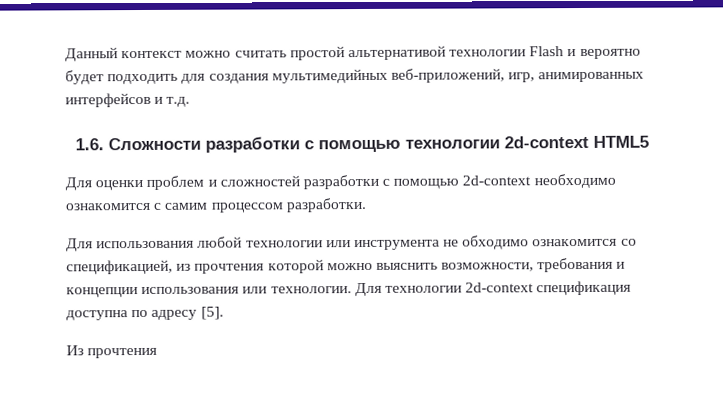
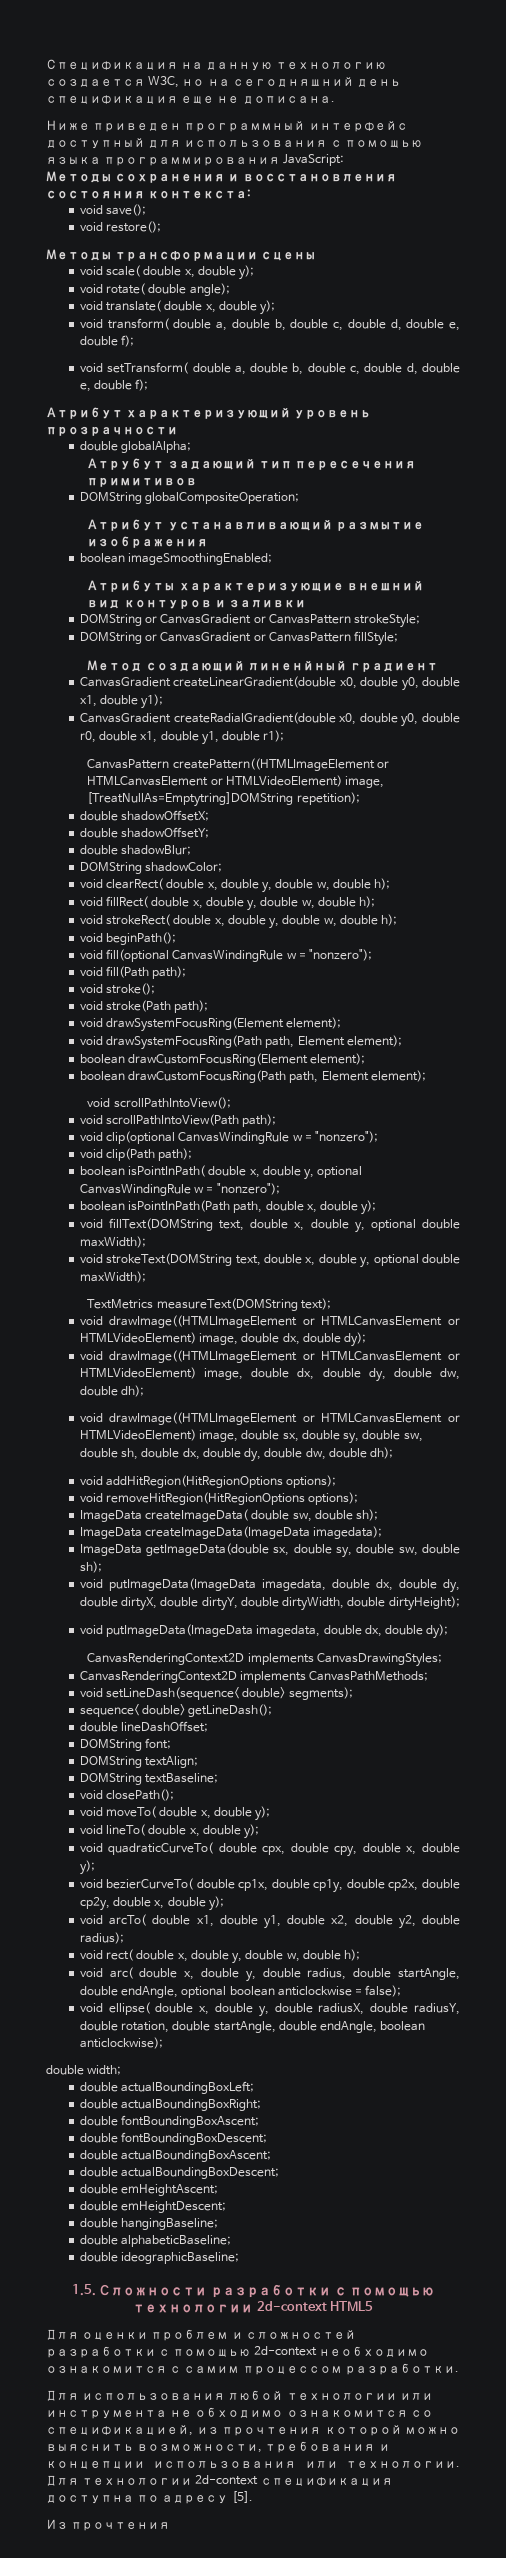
[65,45,641,62] [65,68,645,85] [65,92,191,108] [75,138,104,151] Данный контекст можно считать простой альтернативой технологии Flash и вероятно будет подходить для создания мультимедийных веб-приложений, игр, анимированных интерфейсов и т.д. // 1.6. -> [46,59,386,71] [46,76,402,88] [46,95,335,104] [46,120,408,132] [46,138,422,149] [46,154,345,166] [46,171,397,183] [46,189,252,199] [79,204,147,216] [79,221,162,233] [46,249,317,261] [79,265,255,280] [79,283,230,296] [79,300,276,315] [79,318,460,331] [79,335,135,347] [79,362,461,375] [79,379,149,392] [46,407,372,419] [46,426,178,436] [79,441,192,453] [87,458,417,470] [87,477,198,487] [79,492,300,504] [87,519,424,531] [87,536,209,548] [79,553,273,565] [87,580,424,592] [87,599,307,609] [79,614,421,628] [79,631,399,646] [87,660,439,672] [79,676,460,691] [79,694,164,709] [79,712,460,727] [79,730,285,745] [87,758,389,771] [87,775,385,788] [87,792,360,807] [79,810,210,821] [79,827,210,838] [79,845,192,855] [79,862,223,874] [79,878,391,893] [79,896,376,911] [79,914,398,929] [79,932,177,945] [79,949,373,962] [79,966,187,979] [79,983,156,995] [79,1000,209,1013] [79,1017,342,1032] [79,1035,402,1050] [79,1053,366,1066] [79,1070,426,1083] [87,1097,231,1109] [79,1114,277,1127] [79,1131,379,1144] [79,1148,193,1161] [79,1165,363,1180] [79,1183,280,1196] [79,1200,377,1215] [79,1218,460,1233] [79,1236,146,1248] [79,1253,460,1268] [79,1271,146,1283] [87,1298,331,1311] [79,1315,460,1328] [79,1332,367,1347] [79,1350,460,1363] [79,1367,461,1382] [79,1385,145,1397] [79,1412,460,1425] [79,1429,423,1444] [79,1447,394,1462] [79,1475,337,1488] [79,1492,359,1505] [79,1509,379,1522] [79,1526,383,1539] [79,1543,460,1558] [79,1561,102,1573] [79,1578,460,1593] [79,1596,460,1611] [79,1624,449,1639] [87,1653,442,1667] [79,1671,429,1683] [79,1687,353,1700] [79,1704,273,1717] [79,1721,209,1732] [79,1738,172,1751] [79,1756,199,1768] [79,1773,219,1785] [79,1789,175,1801] [79,1806,271,1821] [79,1824,260,1839] [79,1842,460,1857] [79,1860,95,1875] [79,1878,460,1893] [79,1896,224,1911] [79,1914,461,1929] [79,1932,124,1944] [79,1949,361,1964] [79,1967,460,1982] [79,1985,402,1998] [79,2002,460,2017] [79,2021,426,2033] [79,2037,163,2049] [46,2065,122,2075] [79,2081,255,2094] [79,2099,262,2111] [79,2115,260,2128] [79,2132,268,2145] [79,2150,272,2162] [79,2167,280,2179] [79,2184,219,2196] [79,2201,227,2213] [79,2218,219,2230] [79,2235,232,2247] [79,2252,240,2264] [71,2284,96,2296] Спецификация на данную технологию создается W3C, но на сегодняшний день спецификация еще не дописана. // Ниже приведен программный интерфейс доступный для использования с помощью языка программирования JavaScript: // Методы сохранения и восстановления состояния контекста: // void save(); // void restore(); // Методы трансформации сцены // void scale( double x, double y); // void rotate( double angle); // void translate( double x, double y); // void transform( double a, double b, double c, double d, double e, double f); // void setTransform( double a, double b, double c, double d, double e, double f); // Атрибут характеризующий уровень прозрачности // double globalAlpha; // Атрубут задающий тип пересечения примитивов // DOMString globalCompositeOperation; // Атрибут устанавливающий размытие изображения // boolean imageSmoothingEnabled; // Атрибуты характеризующие внешний вид контуров и заливки // DOMString or CanvasGradient or CanvasPattern strokeStyle; // DOMString or CanvasGradient or CanvasPattern fillStyle; // Метод создающий линенйный градиент // CanvasGradient createLinearGradient(double x0, double y0, double x1, double y1); // CanvasGradient createRadialGradient(double x0, double y0, double r0, double x1, double y1, double r1); // CanvasPattern createPattern((HTMLImageElement or HTMLCanvasElement or HTMLVideoElement) image, [TreatNullAs=Emptytring]DOMString repetition); // double shadowOffsetX; // double shadowOffsetY; // double shadowBlur; // DOMString shadowColor; // void clearRect( double x, double y, double w, double h); // void fillRect( double x, double y, double w, double h); // void strokeRect( double x, double y, double w, double h); // void beginPath(); // void fill(optional CanvasWindingRule w = "nonzero"); // void fill(Path path); // void stroke(); // void stroke(Path path); // void drawSystemFocusRing(Element element); // void drawSystemFocusRing(Path path, Element element); // boolean drawCustomFocusRing(Element element); // boolean drawCustomFocusRing(Path path, Element element); // void scrollPathIntoView(); // void scrollPathIntoView(Path path); // void clip(optional CanvasWindingRule w = "nonzero"); // void clip(Path path); // boolean isPointInPath( double x, double y, optional CanvasWindingRule w = "nonzero"); // boolean isPointInPath(Path path, double x, double y); // void fillText(DOMString text, double x, double y, optional double maxWidth); // void strokeText(DOMString text, double x, double y, optional double maxWidth); // TextMetrics measureText(DOMString text); // void drawImage((HTMLImageElement or HTMLCanvasElement or HTMLVideoElement) image, double dx, double dy); // void drawImage((HTMLImageElement or HTMLCanvasElement or HTMLVideoElement) image, double dx, double dy, double dw, double dh); // void drawImage((HTMLImageElement or HTMLCanvasElement or HTMLVideoElement) image, double sx, double sy, double sw, double sh, double dx, double dy, double dw, double dh); // void addHitRegion(HitRegionOptions options); // void removeHitRegion(HitRegionOptions options); // ImageData createImageData( double sw, double sh); // ImageData createImageData(ImageData imagedata); // ImageData getImageData(double sx, double sy, double sw, double sh); // void putImageData(ImageData imagedata, double dx, double dy, double dirtyX, double dirtyY, double dirtyWidth, double dirtyHeight); // void putImageData(ImageData imagedata, double dx, double dy); // CanvasRenderingContext2D implements CanvasDrawingStyles; // CanvasRenderingContext2D implements CanvasPathMethods; // void setLineDash(sequence< double> segments); // sequence< double> getLineDash(); // double lineDashOffset; // DOMString font; // DOMString textAlign; // DOMString textBaseline; // void closePath(); // void moveTo( double x, double y); // void lineTo( double x, double y); // void quadraticCurveTo( double cpx, double cpy, double x, double y); // void bezierCurveTo( double cp1x, double cp1y, double cp2x, double cp2y, double x, double y); // void arcTo( double x1, double y1, double x2, double y2, double radius); // void rect( double x, double y, double w, double h); // void arc( double x, double y, double radius, double startAngle, double endAngle, optional boolean anticlockwise = false); // void ellipse( double x, double y, double radiusX, double radiusY, double rotation, double startAngle, double endAngle, boolean anticlockwise); // double width; // double actualBoundingBoxLeft; // double actualBoundingBoxRight; // double fontBoundingBoxAscent; // double fontBoundingBoxDescent; // double actualBoundingBoxAscent; // double actualBoundingBoxDescent; // double emHeightAscent; // double emHeightDescent; // double hangingBaseline; // double alphabeticBaseline; // double ideographicBaseline; // 1.5.

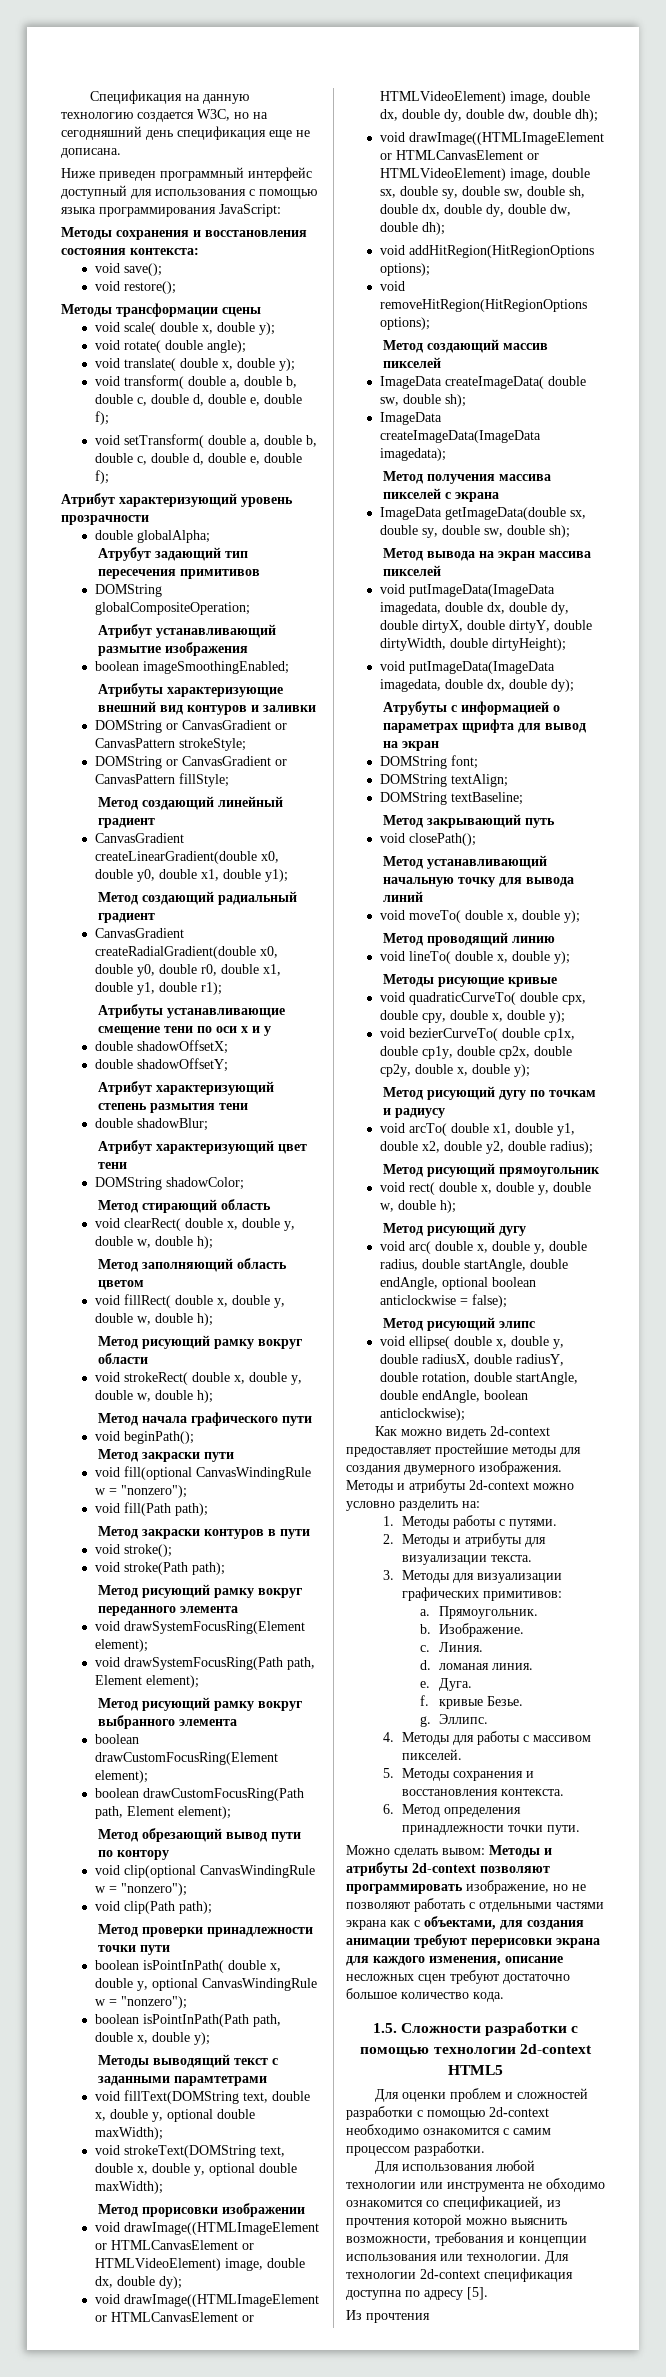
[247,661,347,671] линенйный -> [218,796,284,807] линейный
(164, 701) none -> [98,891,298,905] [98,913,156,923] // Метод создающий радиальный градиент
[87,758,389,771] [87,775,385,788] [87,792,360,807] [79,810,210,821] [79,827,210,838] [79,845,192,855] CanvasPattern createPattern((HTMLImageElement or HTMLCanvasElement or HTMLVideoElement) image, [TreatNullAs=Emptytring]DOMString repetition); // double shadowOffsetX; // double shadowOffsetY; // double shadowBlur; -> [98,1004,286,1018] [98,1026,272,1036] [95,1040,229,1054] [95,1058,229,1072] [98,1081,275,1095] [98,1103,249,1113] [95,1118,209,1131] [98,1140,308,1154] [98,1162,128,1169] Атрибуты устанавливающие смещение тени по оси x и y // double shadowOffsetX; // double shadowOffsetY; // Атрибут характеризующий степень размытия тени // double shadowBlur; // Атрибут характеризующий цвет тени
(223, 867) none -> [98,1199,272,1213] // Метод стирающий область
(391, 884) none -> [98,1258,288,1272] [98,1280,145,1290] // Метод заполняющий область цветом
(376, 902) none -> [98,1335,303,1349] [98,1353,149,1364] // Метод рисующий рамку вокруг области
(398, 920) none -> [98,1412,313,1426] // Метод начала графического пути
(177, 938) none -> [98,1449,235,1462] // Метод закраски пути
(187, 972) none -> [98,1526,311,1539] // Метод закраски контуров в пути
(209, 1006) none -> [98,1584,303,1598] [98,1606,239,1616] // Метод рисующий рамку вокруг переданного элемента
(402, 1041) none -> [98,1697,303,1711] [98,1715,238,1729] // Метод рисующий рамку вокруг выбранного элемента
[87,1097,231,1109] [79,1114,277,1127] void scrollPathIntoView(); // void scrollPathIntoView(Path path); -> [98,1828,302,1842] [98,1850,170,1860] Метод обрезающий вывод пути по контору
(193, 1154) none -> [98,1924,314,1937] [98,1945,171,1955] // Метод проверки принадлежности точки пути
(377, 1207) none -> [98,2054,279,2068] [98,2076,268,2086] // Методы выводящий текст с заданными парамтетрами
[87,1298,331,1311] TextMetrics measureText(DOMString text); -> [98,2203,306,2217] Метод прорисовки изображении
(359, 1498) none -> [383,339,549,353] [383,357,442,368] // Метод создающий массив пикселей
(383, 1532) none -> [383,471,552,484] [383,488,500,502] // Метод получения массива пикселей с экрана
(102, 1567) none -> [383,548,592,561] [383,565,442,576] // Метод вывода на экран массива пикселей
[87,1653,442,1667] [79,1671,429,1683] [79,1687,353,1700] [79,1704,273,1717] [79,1721,209,1732] CanvasRenderingContext2D implements CanvasDrawingStyles; // CanvasRenderingContext2D implements CanvasPathMethods; // void setLineDash(sequence< double> segments); // sequence< double> getLineDash(); // double lineDashOffset; -> [383,701,561,715] [383,719,587,733] [383,741,440,751] Атрубуты с информацией о параметрах щрифта для вывод на экран
(219, 1778) none -> [383,814,556,828] // Метод закрывающий путь
(175, 1795) none -> [383,855,548,869] [383,877,575,887] [383,891,424,902] // Метод устанавливающий начальную точку для вывода линий
(271, 1813) none -> [383,932,556,946] // Метод проводящий линию
(260, 1831) none -> [383,974,558,987] // Методы рисующие кривые
(224, 1903) none -> [383,1086,597,1100] [383,1108,446,1118] // Метод рисующий дугу по точкам и радиусу
(124, 1938) none -> [383,1163,601,1177] // Метод рисующий прямоугольник
(361, 1955) none -> [383,1222,527,1236] // Метод рисующий дугу
(402, 1991) none -> [383,1317,536,1331] // Метод рисующий элипс
[46,2065,122,2075] [79,2081,255,2094] [79,2099,262,2111] [79,2115,260,2128] [79,2132,268,2145] [79,2150,272,2162] [79,2167,280,2179] [79,2184,219,2196] [79,2201,227,2213] [79,2218,219,2230] [79,2235,232,2247] [79,2252,240,2264] double width; // double actualBoundingBoxLeft; // double actualBoundingBoxRight; // double fontBoundingBoxAscent; // double fontBoundingBoxDescent; // double actualBoundingBoxAscent; // double actualBoundingBoxDescent; // double emHeightAscent; // double emHeightDescent; // double hangingBaseline; // double alphabeticBaseline; // double ideographicBaseline; -> [375,1426,551,1439] [346,1443,581,1457] [346,1461,562,1475] [346,1479,574,1493] [346,1501,480,1511] [383,1515,557,1529] [383,1533,546,1547] [401,1555,532,1565] [383,1570,562,1583] [401,1587,562,1601] [420,1606,539,1619] [420,1623,525,1637] [420,1642,484,1652] [420,1660,534,1670] [420,1678,473,1691] [420,1695,524,1709] [420,1714,489,1727] [383,1731,591,1745] [401,1749,462,1760] [383,1768,534,1781] [401,1789,564,1796] [383,1804,521,1817] [401,1825,580,1835] [346,1845,552,1858] [346,1862,550,1876] [346,1880,586,1894] [346,1898,604,1912] [346,1916,584,1930] [346,1934,600,1948] [346,1956,563,1966] [346,1970,570,1984] [346,1988,504,2002] Как можно видеть 2d-context предоставляет простейшие методы для создания двумерного изображения. Методы и атрибуты 2d-context можно условно разделить на: // 1. Методы работы с путями. // 2. Методы и атрибуты для визуализации текста. // 3. Методы для визуализации графических примитивов: // a. Прямоугольник. // b. Изображение. // c. Линия. // d. ломаная линия. // e. Дуга. // f. кривые Безье. // g. Эллипс. // 4. Методы для работы с массивом пикселей. // 5. Методы сохранения и восстановления контекста. // 6. Метод определения принадлежности точки пути. // Можно сделать вывом: Методы и атрибуты 2d-context позволяют программировать изображение, но не позволяют работать с отдельными частями экрана как с объектами, для создания анимации требуют перерисовки экрана для каждого изменения, описание несложных сцен требуют достаточно большое количество кода.

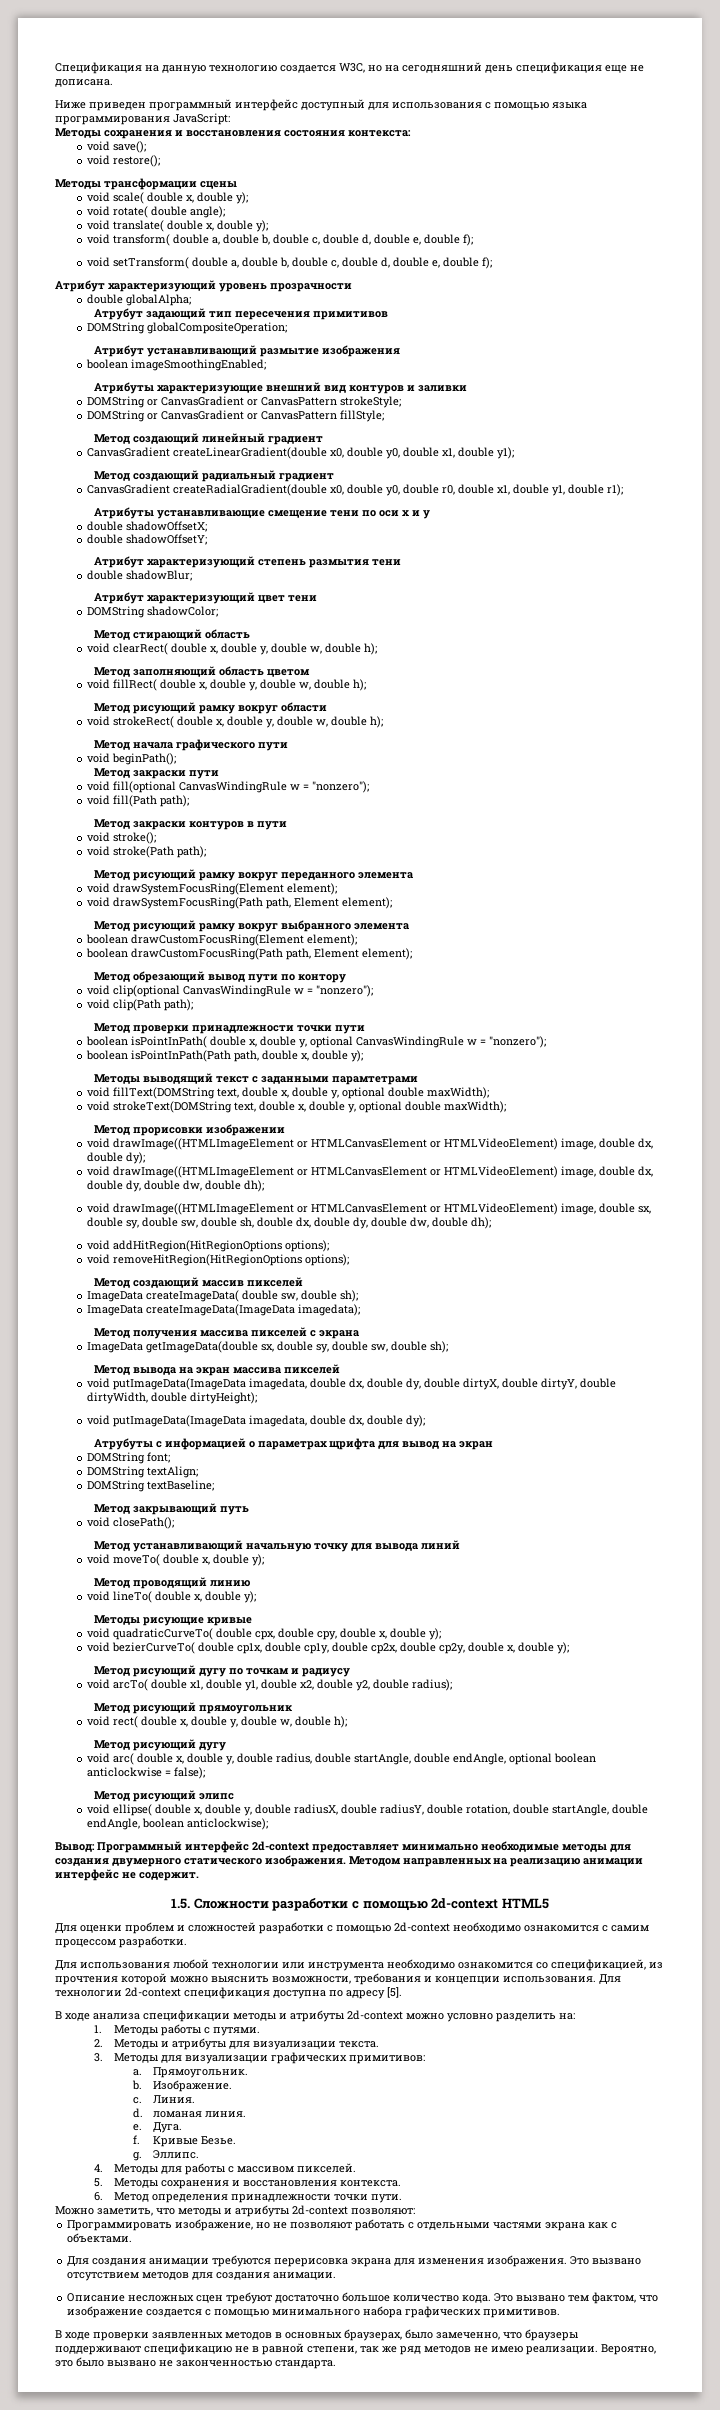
[375,1426,551,1439] [346,1443,581,1457] [346,1461,562,1475] [346,1480,394,1493] Как можно видеть 2d-context предоставляет простейшие методы для создания двумерного изображения. Методы -> [55,1841,631,1853] [55,1855,643,1867] [55,1869,199,1881] [171,1898,549,1911] [55,1922,649,1934] [55,1936,187,1948] [55,1959,663,1971] [55,1973,621,1985] [55,1987,402,1999] [55,2010,276,2022] Вывод: Программный интерфейс 2d-context предоставляет минимально необходимые методы для создания двумерного статического изображения. Методом направленных на реализацию анимации интерфейс не содержит. // 1.5. Сложности разработки с помощью 2d-context HTML5 // Для оценки проблем и сложностей разработки с помощью 2d-context необходимо ознакомится с самим процессом разработки. // Для использования любой технологии или инструмента необходимо ознакомится со спецификацией, из прочтения которой можно выяснить возможности, требования и концепции использования. Для технологии 2d-context спецификация доступна по адресу [5]. // В ходе анализа спецификации методы
[439,1699,484,1709] кривые -> [152,2136,198,2147] Кривые
[394,1845,552,1858] [346,1862,550,1876] [346,1884,463,1894] сделать вывом: Методы и атрибуты 2d-context позволяют программировать -> [97,2205,415,2217] [67,2220,173,2231] заметить, что методы и атрибуты 2d-context позволяют: // Программировать
[424,1916,584,1930] [346,1934,600,1948] [346,1956,563,1966] объектами, для создания анимации требуют перерисовки экрана для каждого изменения, описание -> [67,2233,133,2243] [67,2255,642,2267] [67,2272,337,2281] [67,2293,126,2302] объектами. // Для создания анимации требуются перерисовка экрана для изменения изображения. Это вызвано отсутствием методов для создания анимации. // Описание
[372,2022,579,2036] [360,2044,592,2057] [448,2065,503,2075] [375,2088,589,2102] [346,2106,549,2120] [346,2124,551,2138] [346,2142,485,2156] [375,2160,536,2174] [346,2178,605,2192] [346,2196,561,2210] [346,2214,567,2228] [346,2232,587,2246] [346,2251,569,2264] [346,2268,573,2282] [346,2287,488,2300] [346,2310,430,2323] // 1.5. Сложности разработки с помощью технологии 2d-context HTML5 // Для оценки проблем и сложностей разработки с помощью 2d-context необходимо ознакомится с самим процессом разработки. // Для использования любой технологии или инструмента не обходимо ознакомится со спецификацией, из прочтения которой можно выяснить возможности, требования и концепции использования или технологии. Для технологии 2d-context спецификация доступна по адресу [5]. // Из прочтения -> [494,2292,659,2304] [67,2306,561,2318] [55,2329,578,2341] [55,2343,656,2355] [55,2357,336,2369] Это вызвано тем фактом, что изображение создается с помощью минимального набора графических примитивов. // В ходе проверки заявленных методов в основных браузерах, было замеченно, что браузеры поддерживают спецификацию не в равной степени, так же ряд методов не имею реализации. Вероятно, это было вызвано не законченностью стандарта.

